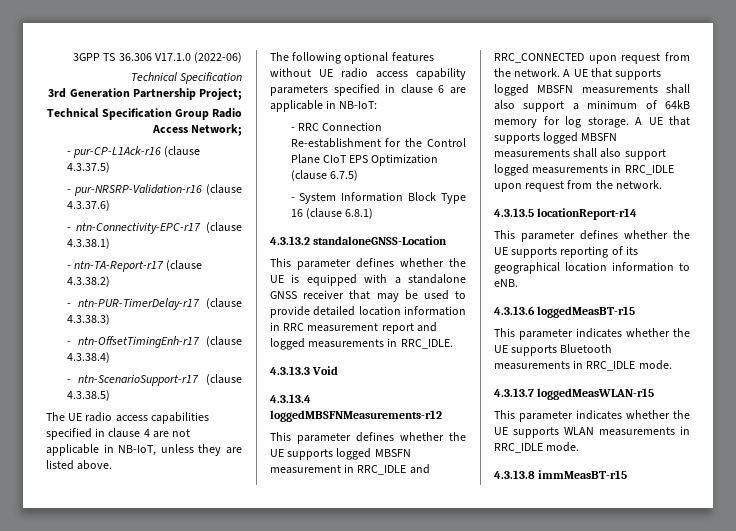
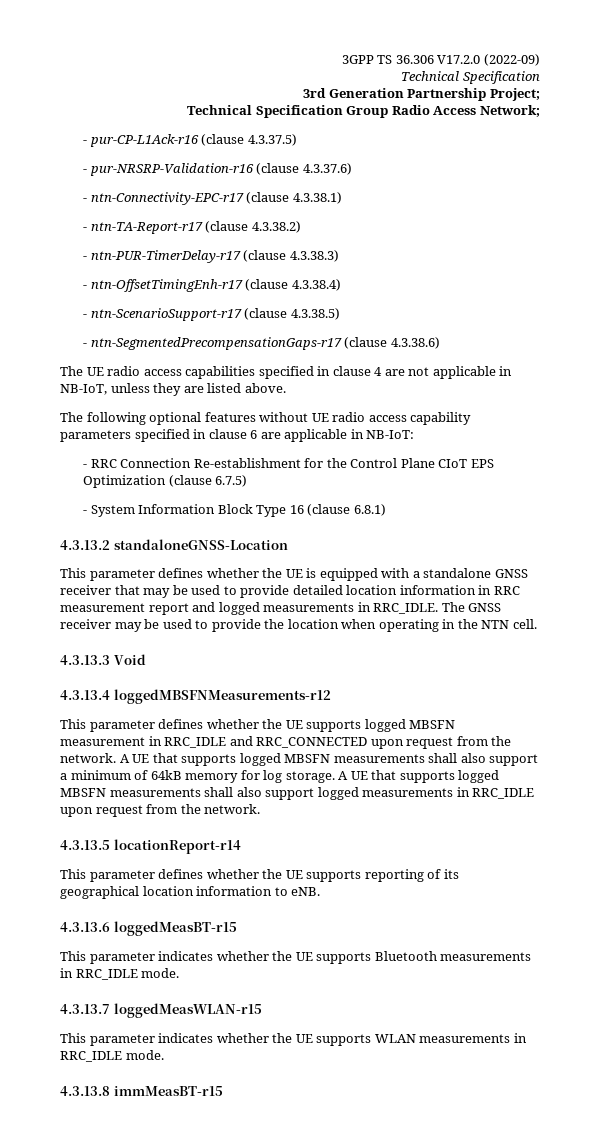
[154,52,242,63] V17.1.0 (2022-06) -> [437,54,540,66] V17.2.0 (2022-09)
(110, 395) none -> [83,337,440,350] // - ntn-SegmentedPrecompensationGaps-r17 (clause 4.3.38.6)
(453, 344) none -> [441,602,502,612] [60,619,537,632] The GNSS receiver may be used to provide the location when operating in the NTN cell.

